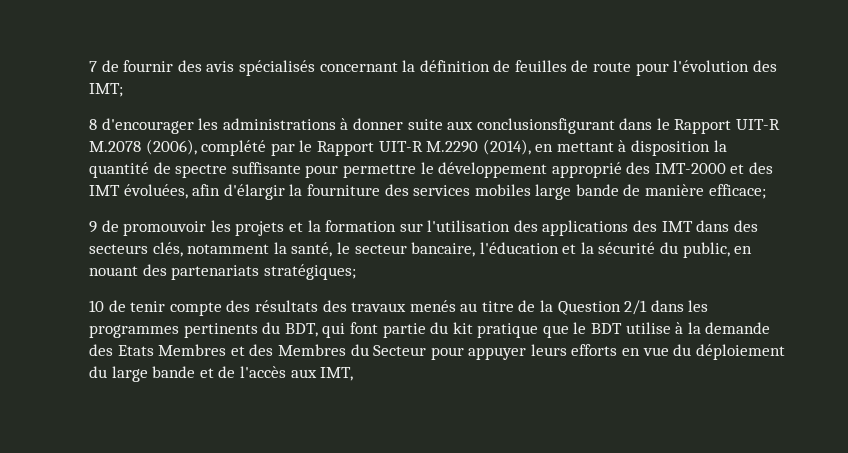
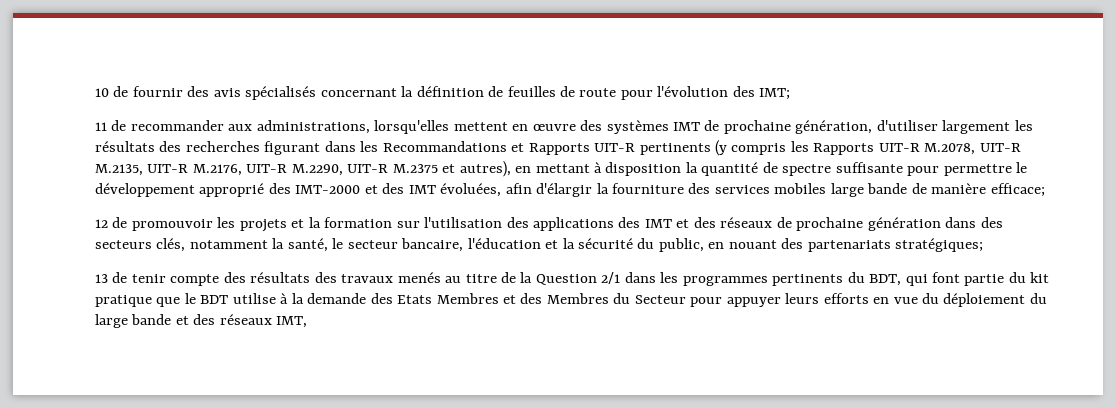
[89,61,97,72] 7 -> [95,88,109,97] 10
[89,118,781,134] [89,139,531,156] 8 d'encourager les administrations à donner suite aux conclusionsfigurant dans le Rapport UIT-R M.2078 (2006), complété par le Rapport UIT-R M.2290 (2014), -> [95,120,1033,134] [95,140,1021,156] [95,161,511,177] 11 de recommander aux administrations, lorsqu'elles mettent en œuvre des systèmes IMT de prochaine génération, d'utiliser largement les résultats des recherches figurant dans les Recommandations et Rapports UIT-R pertinents (y compris les Rapports UIT-R M.2078, UIT-R M.2135, UIT-R M.2176, UIT-R M.2290, UIT-R M.2375 et autres),
[89,221,97,233] 9 -> [95,219,108,228] 12
(693, 226) none -> [676,217,941,231] et des réseaux de prochaine génération
[89,300,104,312] 10 -> [95,274,108,283] 13
[218,366,317,378] de l'accès aux -> [193,314,272,325] des réseaux

